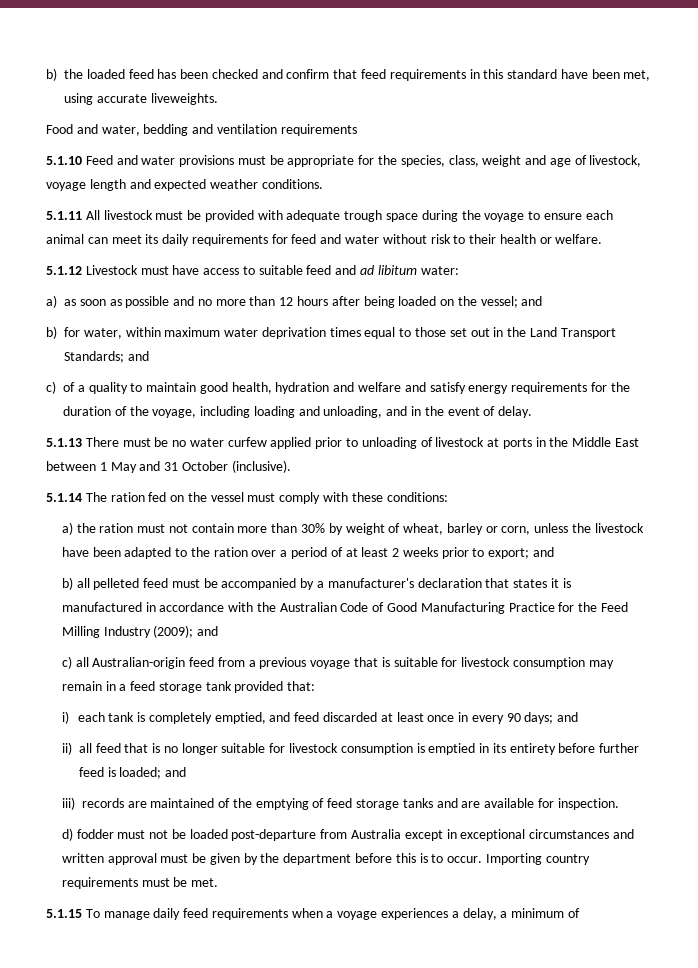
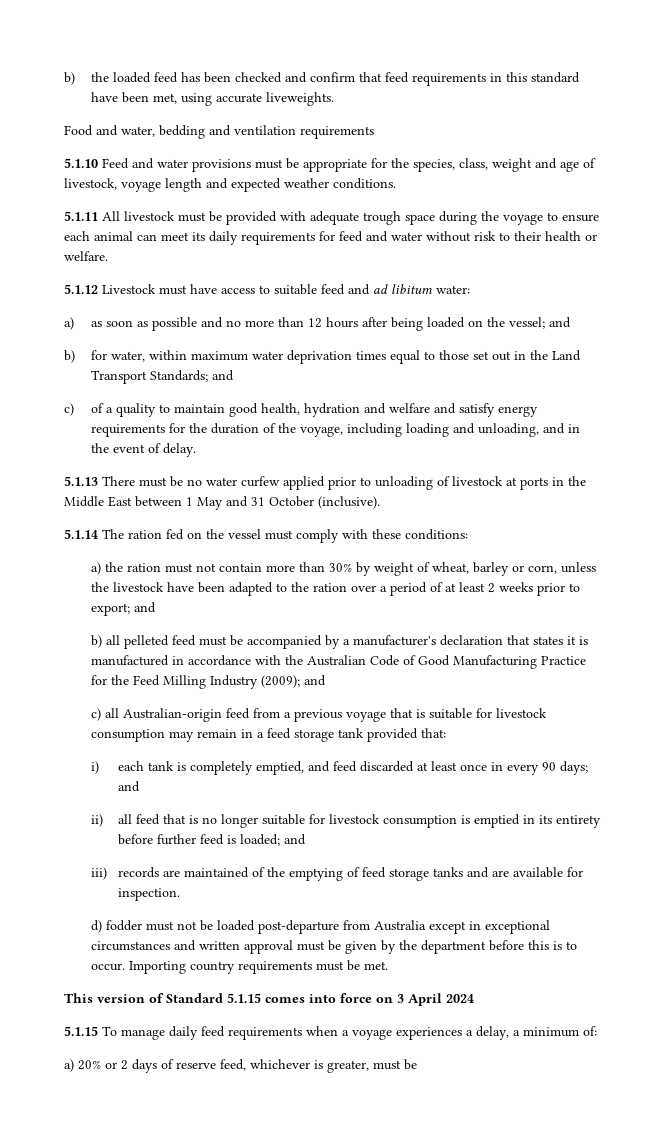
(219, 882) none -> [64,993,474,1006] // This version of Standard 5.1.15 comes into force on 3 April 2024
[567,908,580,918] of -> [583,1026,597,1036] [64,1059,417,1073] of: // a) 20% or 2 days of reserve feed, whichever is greater, must be

